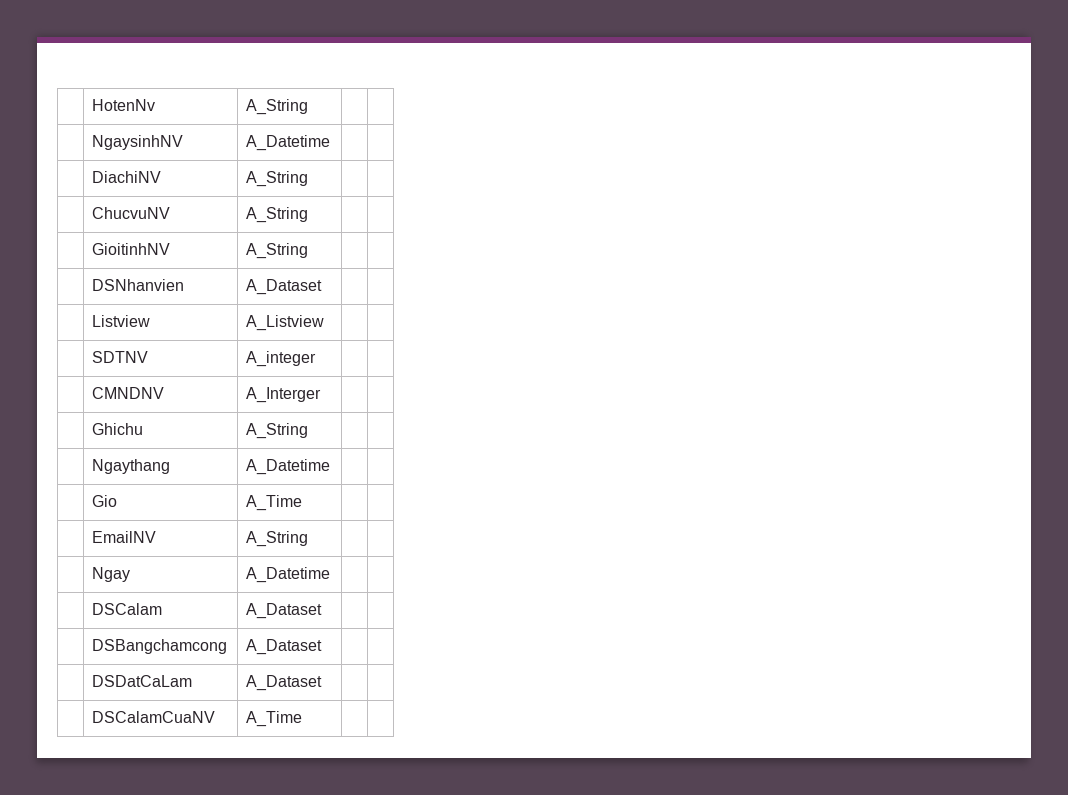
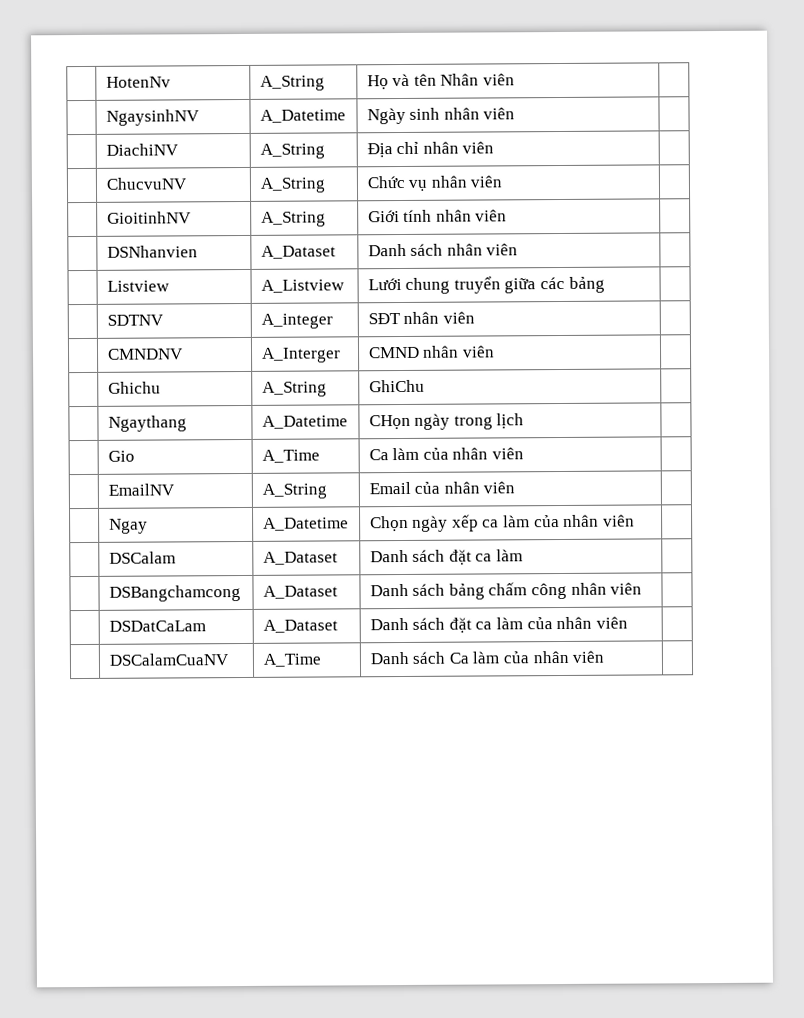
[92,135,184,150] [246,135,331,151] [92,171,162,183] [246,171,309,187] [92,207,171,219] [246,207,309,223] [92,243,171,255] [246,243,309,259] [92,279,185,291] [246,279,323,295] [92,315,151,327] [246,315,325,331] | // | NgaysinhNV | A_Datetime | | // | DiachiNV | A_String | | // | ChucvuNV | A_String | | // | GioitinhNV | A_String | | // | DSNhanvien | A_Dataset | | // | Listview | A_Listview | -> [366,73,516,90] [105,109,200,126] [259,109,346,123] [366,107,516,125] [105,143,179,156] [259,143,325,159] [366,141,495,158] [105,177,187,190] [259,177,326,193] [366,175,503,191] [106,211,192,224] [260,211,326,227] [367,209,508,223] [106,245,198,258] [260,245,336,259] [367,243,519,257] [106,280,170,292] [260,279,345,293] [367,276,605,294] Họ và tên Nhân viên | // | NgaysinhNV | A_Datetime | Ngày sinh nhân viên | // | DiachiNV | A_String | Địa chỉ nhân viên | // | ChucvuNV | A_String | Chức vụ nhân viên | // | GioitinhNV | A_String | Giới tính nhân viên | // | DSNhanvien | A_Dataset | Danh sách nhân viên | // | Listview | A_Listview | Lưới chung truyển giữa các bảng
(317, 359) none -> [367,311,475,325] SĐT nhân viên
(322, 395) none -> [367,345,495,359] CMND nhân viên
(309, 431) none -> [368,379,425,393] GhiChu
[92,495,118,507] [246,495,303,511] [92,531,157,543] [246,531,309,547] [92,567,131,582] [246,567,331,583] [92,603,163,615] [246,603,323,619] [92,639,228,654] [246,639,323,655] [92,675,193,687] [246,675,323,691] [92,711,216,723] [246,711,303,727] | // | Gio | A_Time | | // | EmailNV | A_String | | // | Ngay | A_Datetime | | // | DSCalam | A_Dataset | | // | DSBangchamcong | A_Dataset | | // | DSDatCaLam | A_Dataset | | // | DSCalamCuaNV | A_Time | -> [368,413,525,430] [107,450,135,462] [261,449,320,463] [368,447,525,461] [107,483,175,496] [261,483,327,499] [368,481,516,495] [108,518,148,534] [262,517,349,531] [369,514,635,532] [108,551,176,564] [262,551,338,565] [369,549,524,565] [108,585,241,602] [262,585,338,599] [369,582,643,600] [108,620,206,632] [262,619,338,633] [369,616,628,633] [108,653,229,666] [262,653,321,667] [369,650,605,665] CHọn ngày trong lịch | // | Gio | A_Time | Ca làm của nhân viên | // | EmailNV | A_String | Email của nhân viên | // | Ngay | A_Datetime | Chọn ngày xếp ca làm của nhân viên | // | DSCalam | A_Dataset | Danh sách đặt ca làm | // | DSBangchamcong | A_Dataset | Danh sách bảng chấm công nhân viên | // | DSDatCaLam | A_Dataset | Danh sách đặt ca làm của nhân viên | // | DSCalamCuaNV | A_Time | Danh sách Ca làm của nhân viên

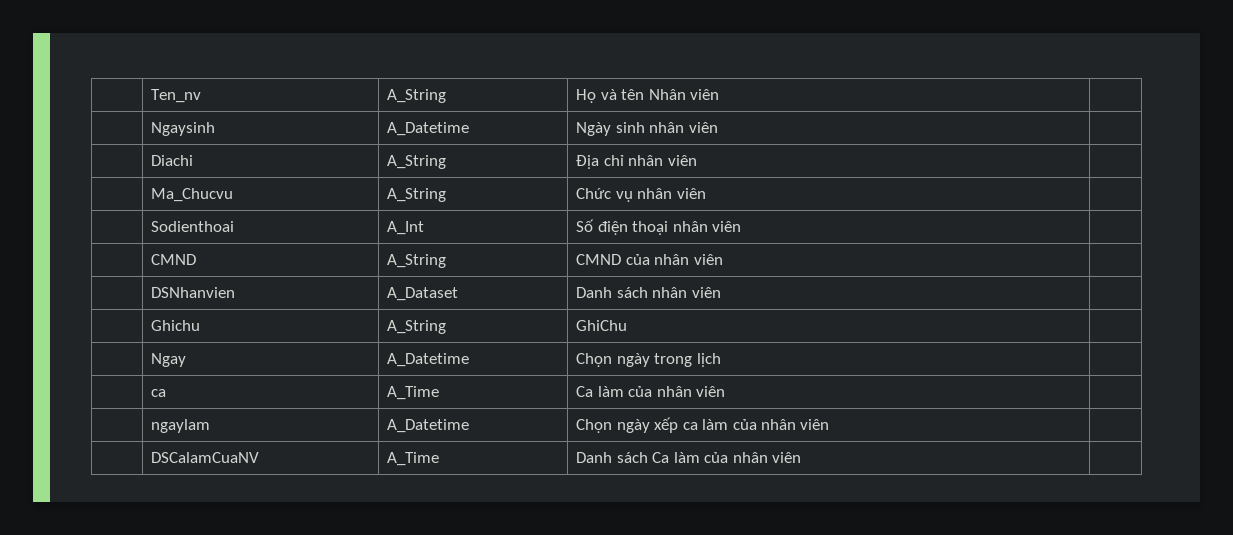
[105,76,171,88] | HotenNv -> [151,89,202,103] | Ten_nv
[105,109,200,126] NgaysinhNV -> [151,122,216,136] Ngaysinh
[105,143,179,156] DiachiNV -> [151,155,194,166] Diachi
[105,177,187,190] ChucvuNV -> [151,188,234,202] Ma_Chucvu
[106,211,192,224] [260,211,326,227] [367,209,433,223] GioitinhNV | A_String | Giới tính -> [151,221,235,232] [387,221,425,235] [576,219,742,235] [151,254,197,265] [387,254,447,268] [576,254,650,265] Sodienthoai | A_Int | Số điện thoại nhân viên | // | CMND | A_String | CMND của
[106,280,170,292] [260,279,345,293] [367,276,605,294] [106,314,164,326] [260,313,333,329] [367,311,475,325] [106,348,184,360] [260,347,341,363] [367,345,495,359] // | Listview | A_Listview | Lưới chung truyển giữa các bảng | // | SDTNV | A_integer | SĐT nhân viên | // | CMNDNV | A_Interger | CMND nhân viên | -> (721, 292) none
[107,415,187,432] [261,415,348,429] [368,414,411,430] Ngaythang | A_Datetime | CHọn -> [151,353,187,367] [387,353,470,367] [576,353,613,367] Ngay | A_Datetime | Chọn
[107,450,135,462] Gio -> [151,389,167,397] ca
[107,483,175,496] [261,483,327,499] [368,481,516,495] [108,518,148,534] EmailNV | A_String | Email của nhân viên | // | Ngay -> [151,419,211,433] ngaylam
[108,551,176,564] [262,551,338,565] [369,549,524,565] [108,585,241,602] [262,585,338,599] [369,582,643,600] [108,620,206,632] [262,619,338,633] [369,616,628,633] // | DSCalam | A_Dataset | Danh sách đặt ca làm | // | DSBangchamcong | A_Dataset | Danh sách bảng chấm công nhân viên | // | DSDatCaLam | A_Dataset | Danh sách đặt ca làm của nhân viên | -> (830, 424) none

